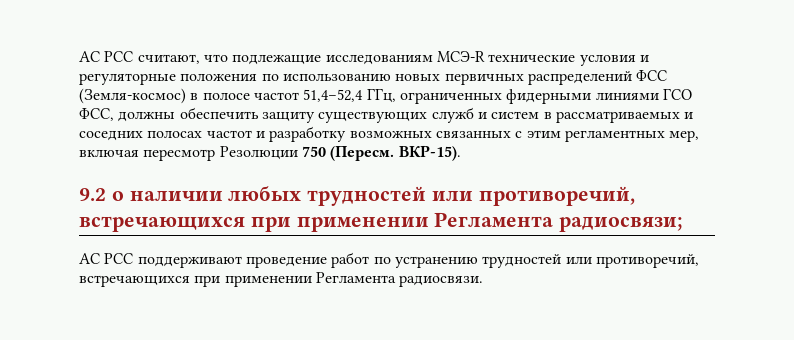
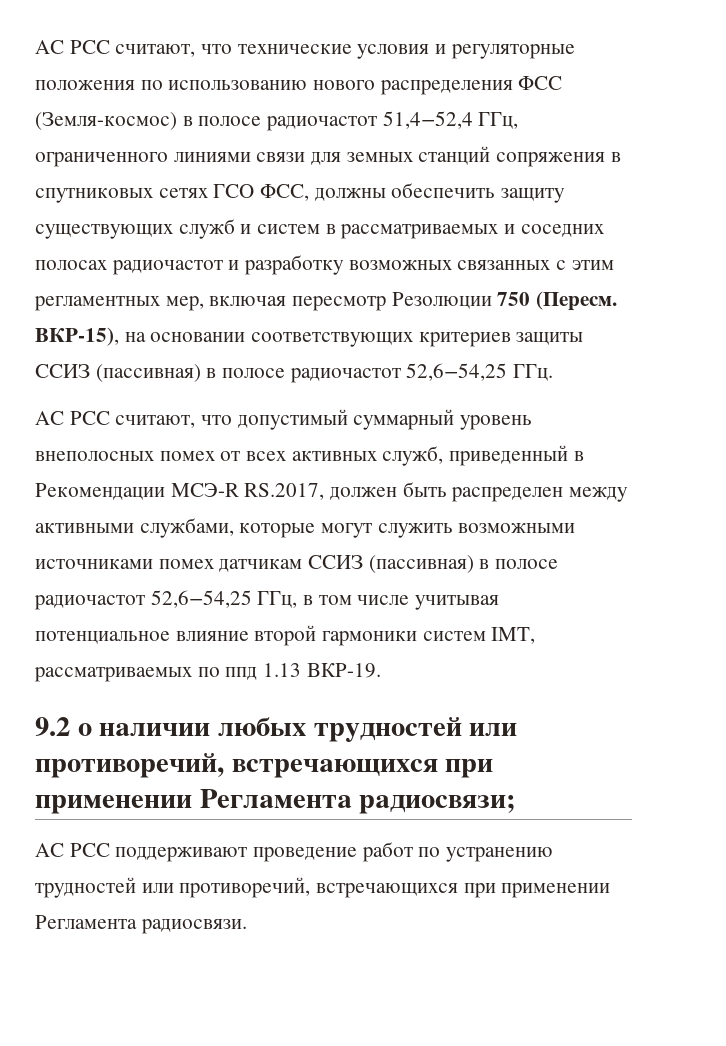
[79,51,485,65] АС РСС считают, что подлежащие исследованиям МСЭ-R -> [35,40,233,57] АС РСС считают, что
[395,71,632,85] новых первичных распределений -> [313,80,513,95] нового распределения
[253,92,299,100] частот -> [266,116,378,131] радиочастот
[399,89,659,104] ограниченных фидерными линиями -> [35,146,621,167] [35,188,208,203] ограниченного линиями связи для земных станций сопряжения в спутниковых сетях
[206,130,252,138] частот -> [111,260,223,275] радиочастот
[398,145,461,161] ВКР-15). -> [35,327,584,347] [35,363,554,383] [35,409,533,430] [35,445,584,466] [35,482,629,502] [35,518,576,538] [35,555,559,573] [34,590,500,610] [35,625,536,646] [34,663,381,682] ВКР-15), на основании соответствующих критериев защиты ССИЗ (пассивная) в полосе радиочастот 52,6−54,25 ГГц. // АС РСС считают, что допустимый суммарный уровень внеполосных помех от всех активных служб, приведенный в Рекомендации МСЭ-R RS.2017, должен быть распределен между активными службами, которые могут служить возможными источниками помех датчикам ССИЗ (пассивная) в полосе радиочастот 52,6−54,25 ГГц, в том числе учитывая потенциальное влияние второй гармоники систем IMT, рассматриваемых по ппд 1.13 ВКР-19.

